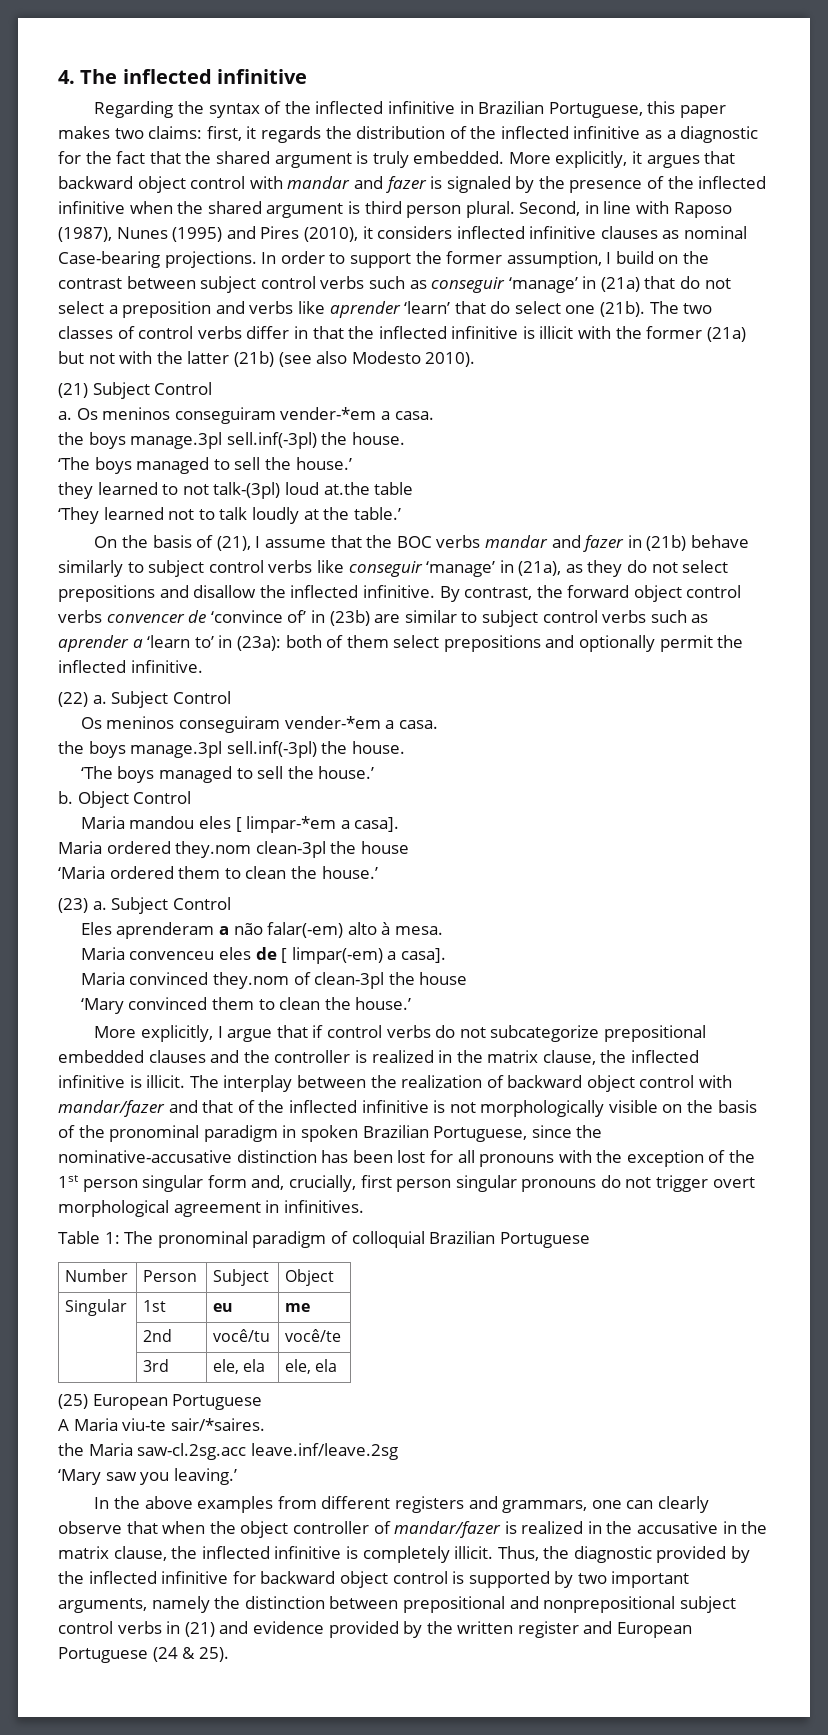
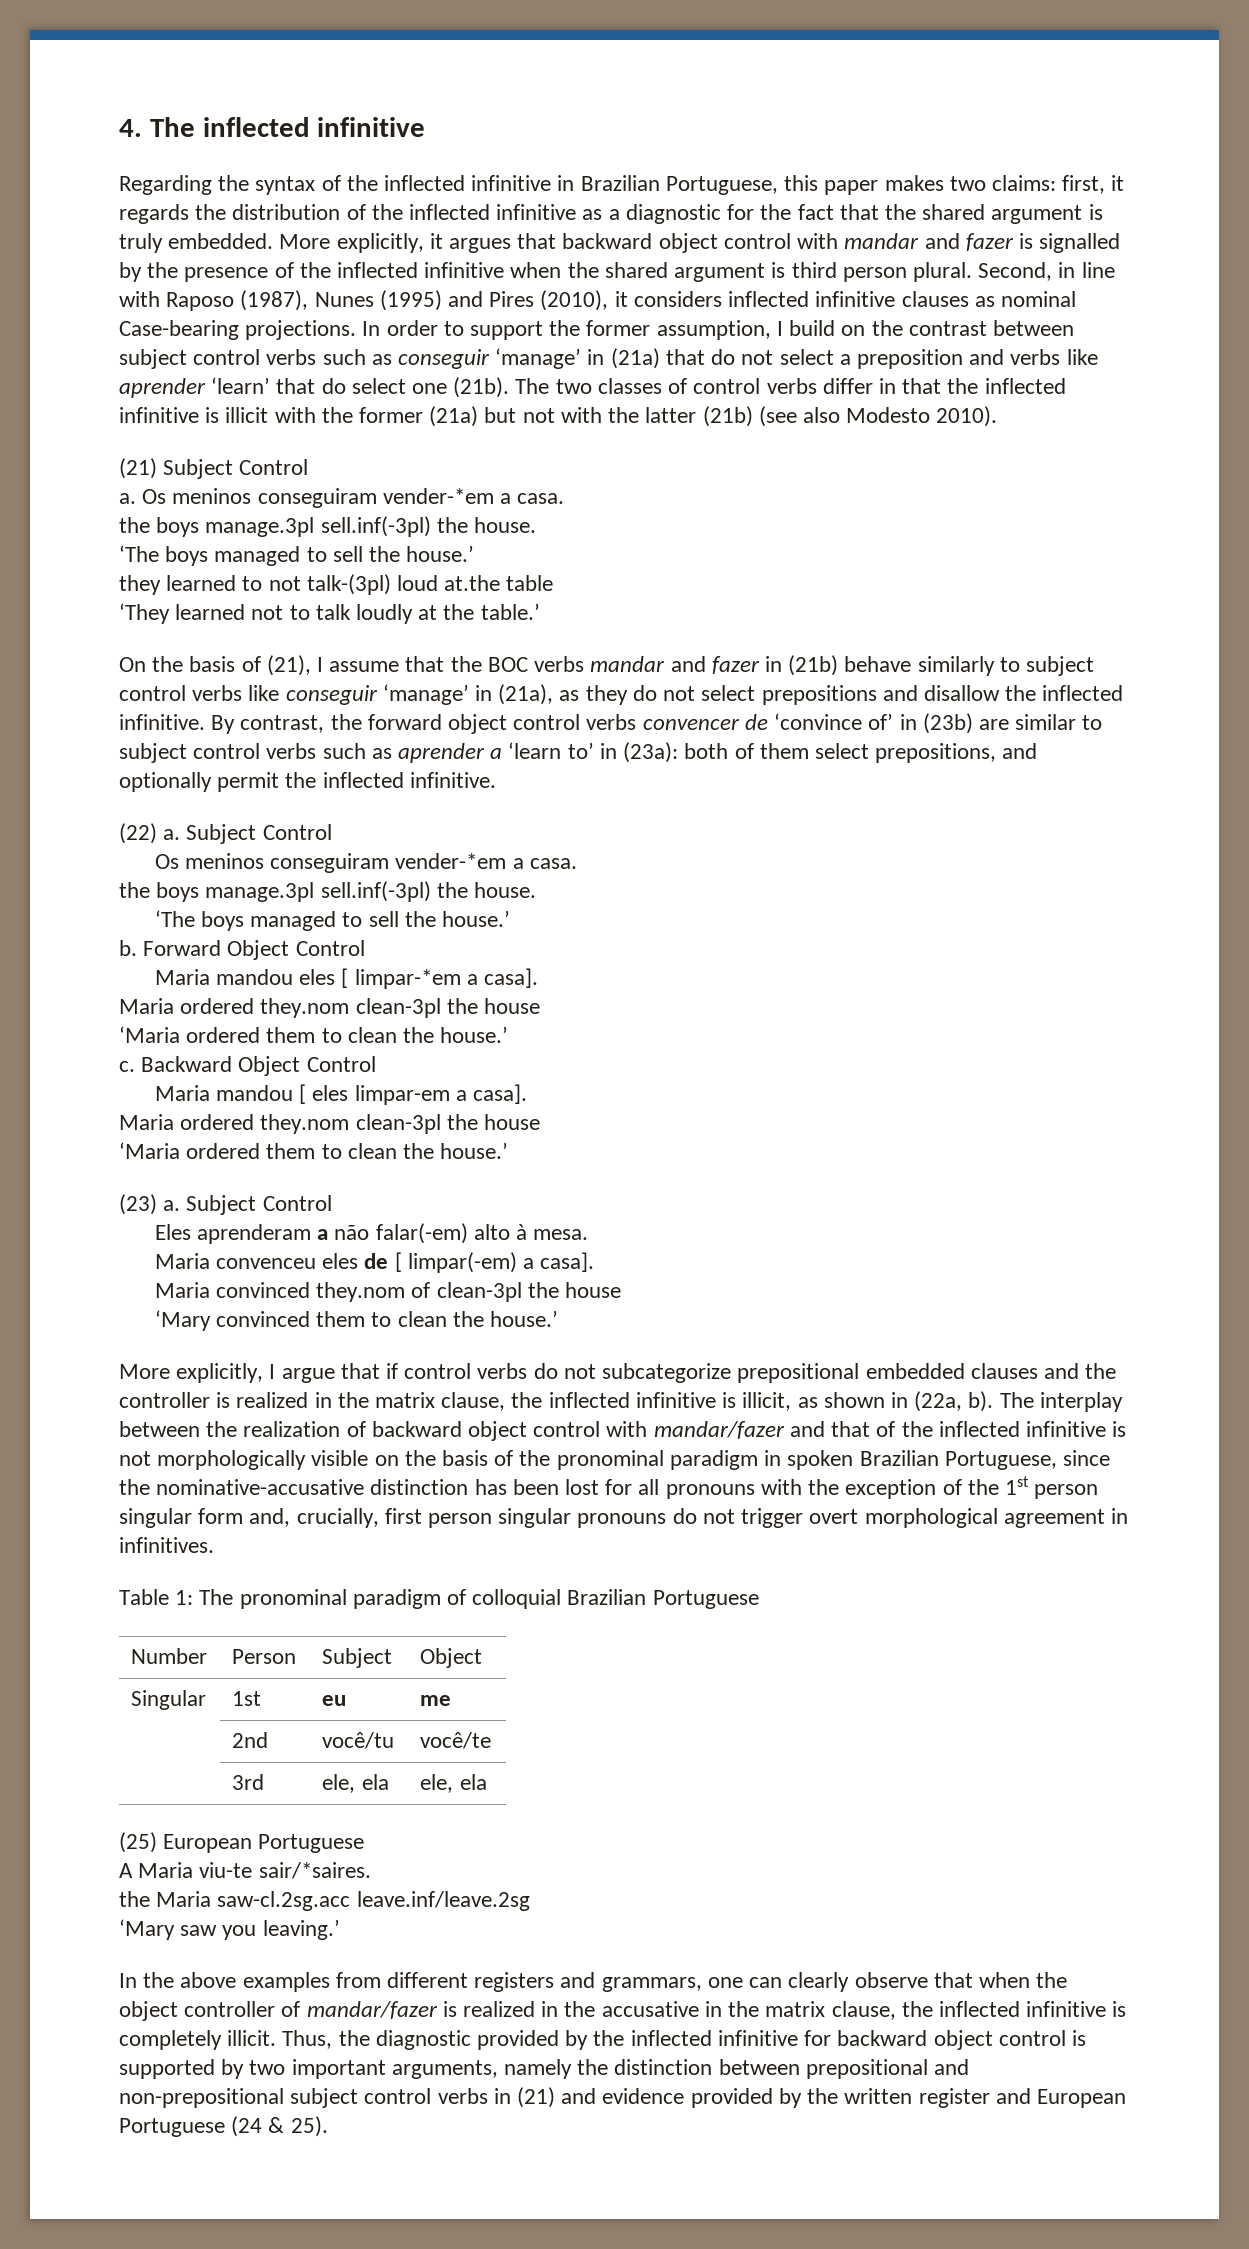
[446,176,511,193] signaled -> [1039,233,1121,253] signalled
[443,635,541,652] prepositions -> [875,743,997,763] prepositions,
(73, 797) none -> [143,940,222,956] Forward
(378, 872) none -> [119,1056,376,1076] [154,1084,528,1105] [119,1114,541,1134] [119,1142,509,1159] // c. Backward Object Control // Maria mandou [ eles limpar-em a casa]. // Maria ordered they.nom clean-3pl the house // ‘Maria ordered them to clean the house.’
[146,1075,186,1088] illicit. -> [742,1391,994,1412] illicit, as shown in (22a, b).
[543,1596,676,1613] nonprepositional -> [119,2088,284,2108] non-prepositional

